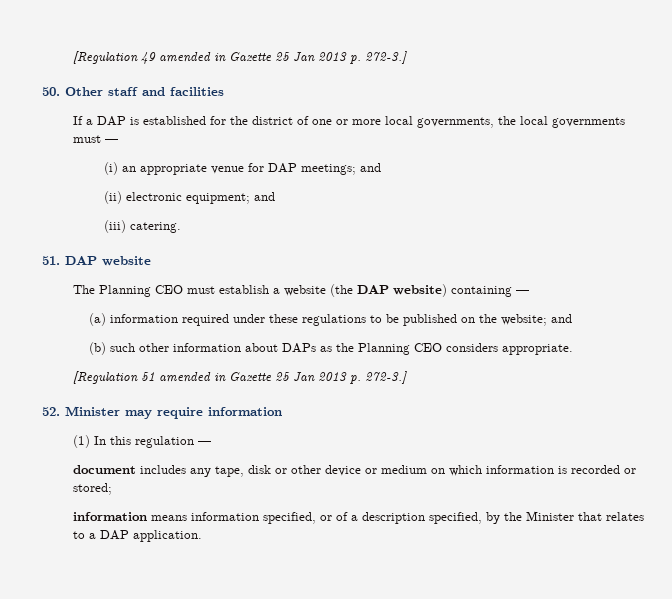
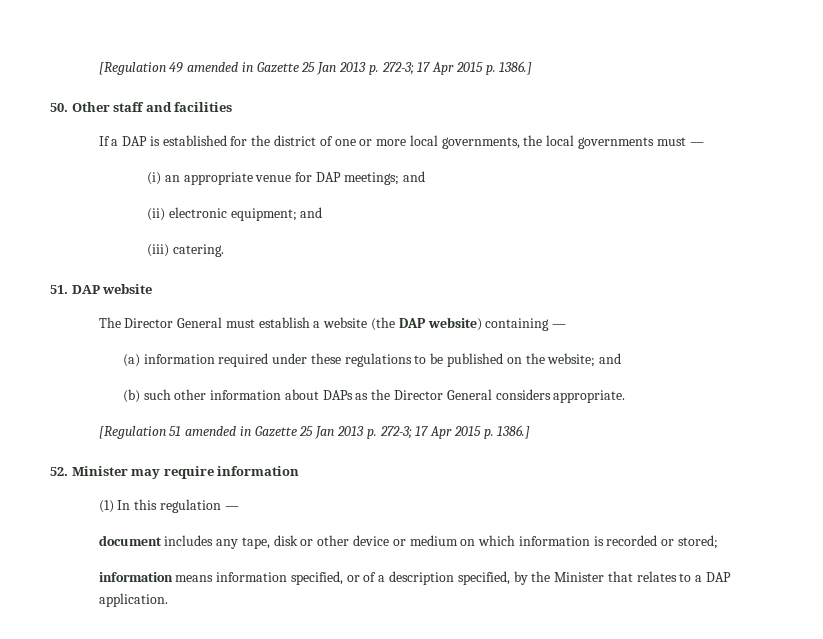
[365,51,408,64] 272-3.] -> [381,61,533,75] 272-3; 17 Apr 2015 p. 1386.]
[99,285,184,297] Planning CEO -> [124,317,223,328] Director General
[357,343,442,355] Planning CEO -> [394,389,492,400] Director General
[365,371,408,384] 272-3.] -> [379,425,531,439] 272-3; 17 Apr 2015 p. 1386.]

